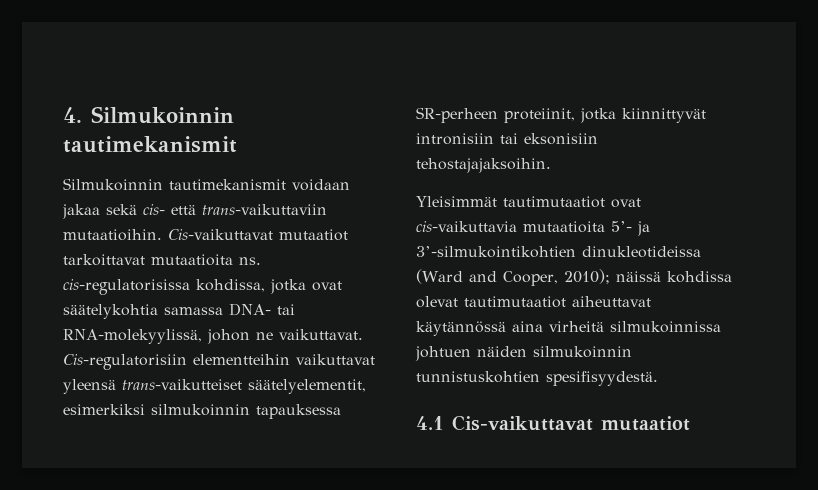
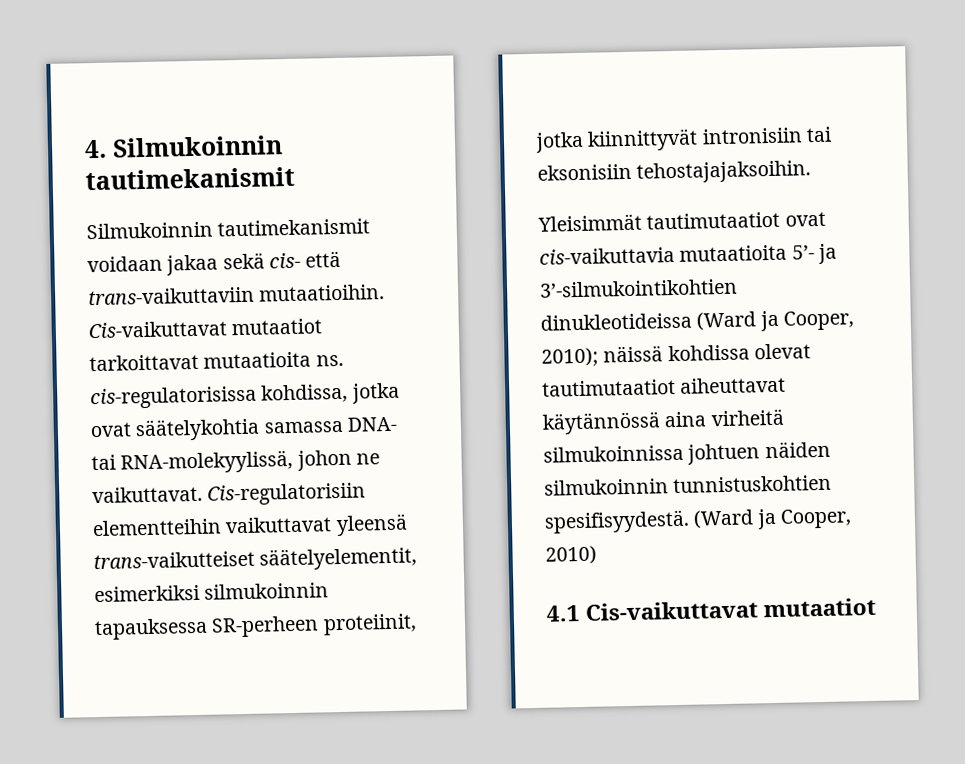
[468,271,497,282] and -> [759,310,780,332] ja
(658, 378) none -> [693,508,852,530] [545,545,597,565] (Ward ja Cooper, 2010)

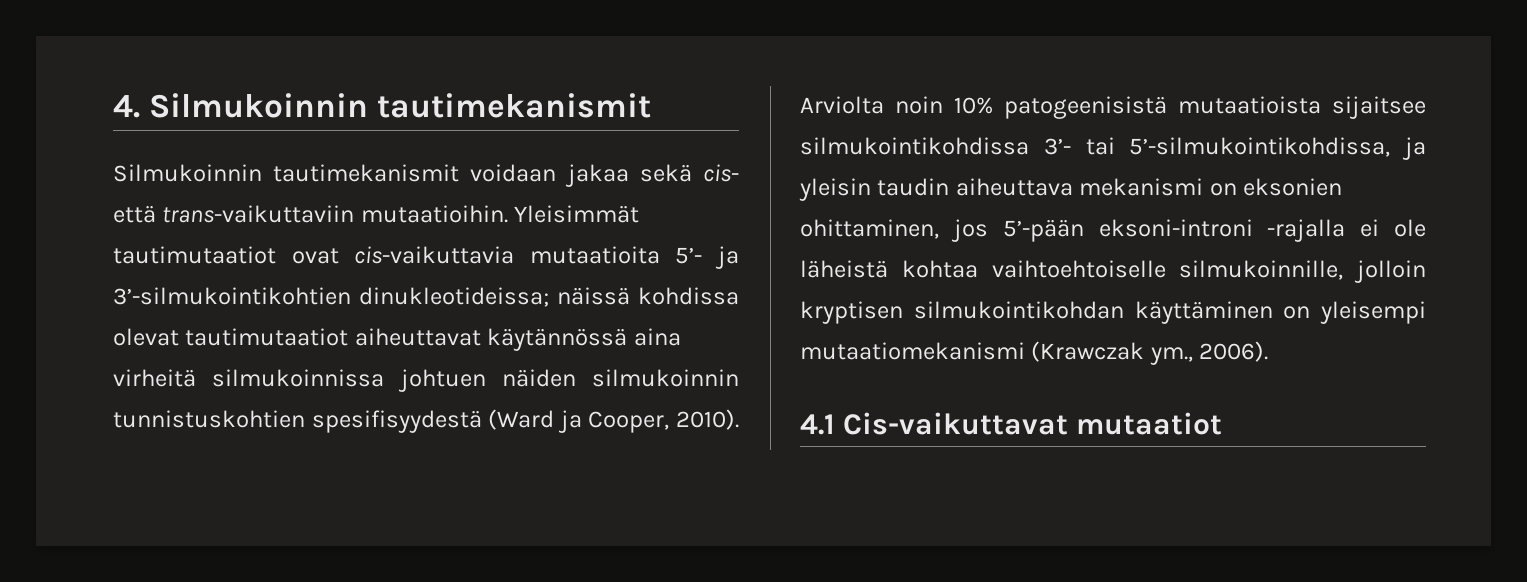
[88,318,323,339] [89,351,344,372] [90,382,400,410] [90,416,397,442] [91,449,380,475] [92,482,367,506] [92,513,408,537] [93,546,418,571] [94,582,330,603] [94,613,417,641] [535,126,832,153] [537,160,812,184] Cis-vaikuttavat mutaatiot tarkoittavat mutaatioita ns. cis-regulatorisissa kohdissa, jotka ovat säätelykohtia samassa DNA- tai RNA-molekyylissä, johon ne vaikuttavat. Cis-regulatorisiin elementteihin vaikuttavat yleensä trans-vaikutteiset säätelyelementit, esimerkiksi silmukoinnin tapauksessa SR-perheen proteiinit, jotka kiinnittyvät intronisiin tai eksonisiin tehostajajaksoihin. // -> (508, 214) none
[540,310,854,332] [541,347,599,368] dinukleotideissa (Ward ja Cooper, 2010); -> [359,287,549,307] dinukleotideissa;
[544,508,852,534] [545,545,597,565] spesifisyydestä. (Ward ja Cooper, 2010) -> [311,409,740,433] [800,96,1426,119] [800,137,1426,160] [799,178,1343,201] [800,219,1426,242] [800,260,1426,283] [800,301,1426,324] [800,341,1269,365] spesifisyydestä (Ward ja Cooper, 2010). Arviolta noin 10% patogeenisistä mutaatioista sijaitsee silmukointikohdissa 3’- tai 5’-silmukointikohdissa, ja yleisin taudin aiheuttava mekanismi on eksonien ohittaminen, jos 5’-pään eksoni-introni -rajalla ei ole läheistä kohtaa vaihtoehtoiselle silmukoinnille, jolloin kryptisen silmukointikohdan käyttäminen on yleisempi mutaatiomekanismi (Krawczak ym., 2006).

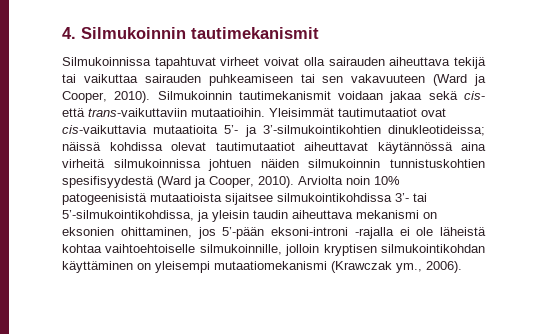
(652, 105) none -> [62,57,487,69] [62,74,486,86] [62,91,151,103] Silmukoinnissa tapahtuvat virheet voivat olla sairauden aiheuttava tekijä tai vaikuttaa sairauden puhkeamiseen tai sen vakavuuteen (Ward ja Cooper, 2010).
[800,412,1223,435] // 4.1 Cis-vaikuttavat mutaatiot -> (462, 267) none

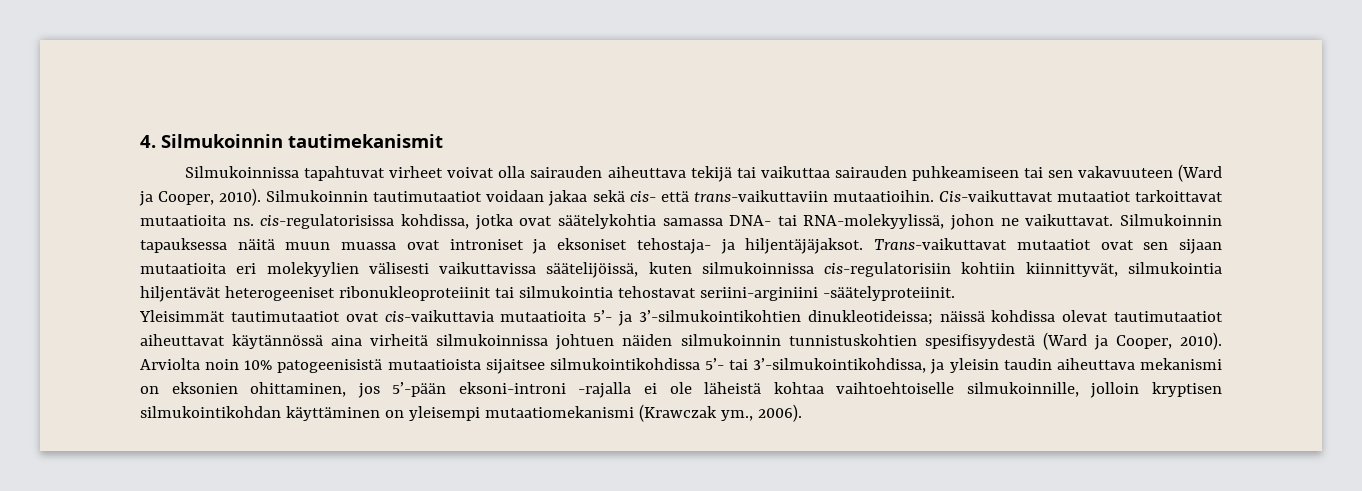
[238,91,331,100] tautimekanismit -> [373,191,483,202] tautimutaatiot
(265, 112) none -> [938,190,1223,202] [140,214,1222,230] [140,238,1223,254] [140,262,1222,278] [140,286,955,302] Cis-vaikuttavat mutaatiot tarkoittavat mutaatioita ns. cis-regulatorisissa kohdissa, jotka ovat säätelykohtia samassa DNA- tai RNA-molekyylissä, johon ne vaikuttavat. Silmukoinnin tapauksessa näitä muun muassa ovat introniset ja eksoniset tehostaja- ja hiljentäjäjaksot. Trans-vaikuttavat mutaatiot ovat sen sijaan mutaatioita eri molekyylien välisesti vaikuttavissa säätelijöissä, kuten silmukoinnissa cis-regulatorisiin kohtiin kiinnittyvät, silmukointia hiljentävät heterogeeniset ribonukleoproteiinit tai silmukointia tehostavat seriini-arginiini -säätelyproteiinit. //
[395,193,427,202] [62,210,194,221] 3’- tai 5’-silmukointikohdissa, -> [704,358,927,373] 5’- tai 3’-silmukointikohdissa,

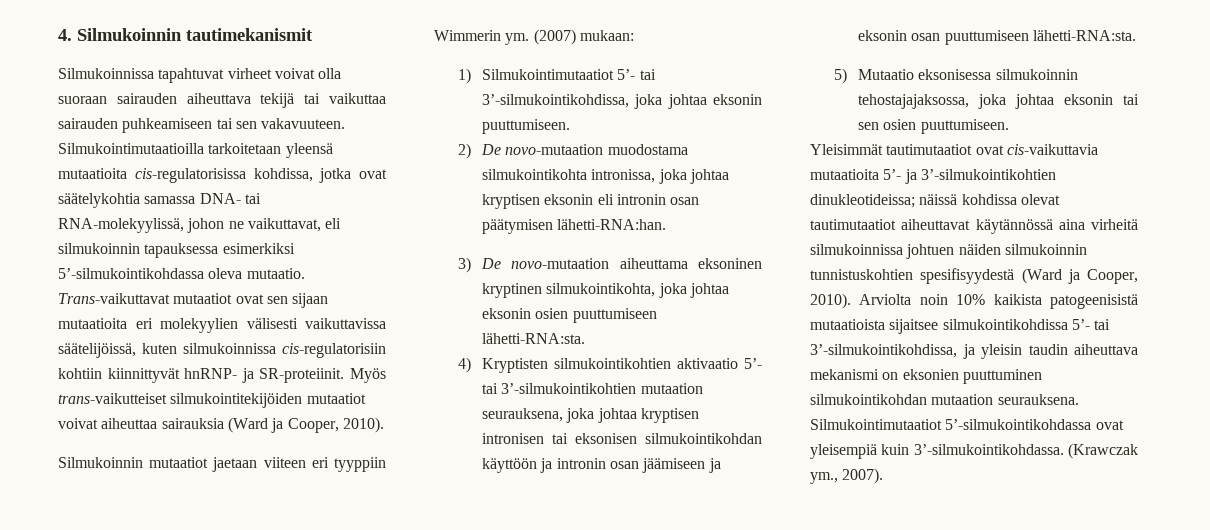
(526, 172) none -> [58,96,107,104] suoraan
[1077,164,1222,182] [139,188,1223,206] [140,215,254,226] vakavuuteen (Ward ja Cooper, 2010). Silmukoinnin tautimutaatiot voidaan jakaa sekä cis- että trans-vaikuttaviin mutaatioihin. Cis-vaikuttavat mutaatiot tarkoittavat mutaatioita ns. -> [261,118,346,129] [58,143,333,158] [58,168,127,179] vakavuuteen. Silmukointimutaatioilla tarkoitetaan yleensä mutaatioita
[1025,214,1222,226] [140,238,864,254] vaikuttavat. Silmukoinnin tapauksessa näitä muun muassa ovat introniset ja eksoniset tehostaja- ja hiljentäjäjaksot. -> [247,218,342,232] [58,243,295,258] [58,268,305,279] vaikuttavat, eli silmukoinnin tapauksessa esimerkiksi 5’-silmukointikohdassa oleva mutaatio.
[1025,262,1222,277] [140,286,955,302] kiinnittyvät, silmukointia hiljentävät heterogeeniset ribonukleoproteiinit tai silmukointia tehostavat seriini-arginiini -säätelyproteiinit. -> [107,368,386,383] [58,393,366,408] [58,417,384,433] [58,457,386,472] [434,29,634,45] [458,68,656,84] [482,94,762,109] [482,119,571,134] [458,143,688,159] [482,169,729,184] [482,194,700,209] [482,219,667,234] [458,257,762,273] [482,283,729,298] [482,308,657,323] [482,333,586,344] [458,357,762,373] [482,383,703,394] [482,408,699,423] [482,433,762,444] [482,458,721,473] [858,30,1136,45] [834,68,1078,84] [858,94,1139,109] [858,119,1009,134] kiinnittyvät hnRNP- ja SR-proteiinit. Myös trans-vaikutteiset silmukointitekijöiden mutaatiot voivat aiheuttaa sairauksia (Ward ja Cooper, 2010). // Silmukoinnin mutaatiot jaetaan viiteen eri tyyppiin Wimmerin ym. (2007) mukaan: // 1) Silmukointimutaatiot 5’- tai 3’-silmukointikohdissa, joka johtaa eksonin puuttumiseen. // 2) De novo-mutaation muodostama silmukointikohta intronissa, joka johtaa kryptisen eksonin eli intronin osan päätymisen lähetti-RNA:han. // 3) De novo-mutaation aiheuttama eksoninen kryptinen silmukointikohta, joka johtaa eksonin osien puuttumiseen lähetti-RNA:sta. // 4) Kryptisten silmukointikohtien aktivaatio 5’- tai 3’-silmukointikohtien mutaation seurauksena, joka johtaa kryptisen intronisen tai eksonisen silmukointikohdan käyttöön ja intronin osan jäämiseen ja eksonin osan puuttumiseen lähetti-RNA:sta. // 5) Mutaatio eksonisessa silmukoinnin tehostajajaksossa, joka johtaa eksonin tai sen osien puuttumiseen.
(273, 365) none -> [993,294,1042,305] kaikista
[250,382,1222,398] [140,406,634,421] ohittaminen, jos 5’-pään eksoni-introni -rajalla ei ole läheistä kohtaa vaihtoehtoiselle silmukoinnille, jolloin kryptisen silmukointikohdan käyttäminen on yleisempi mutaatiomekanismi -> [962,369,1042,384] [810,394,1079,405] [810,419,1124,430] [810,444,1064,459] puuttuminen silmukointikohdan mutaation seurauksena. Silmukointimutaatiot 5’-silmukointikohdassa ovat yleisempiä kuin 3’-silmukointikohdassa.
[757,404,802,422] 2006). -> [842,468,884,484] 2007).

